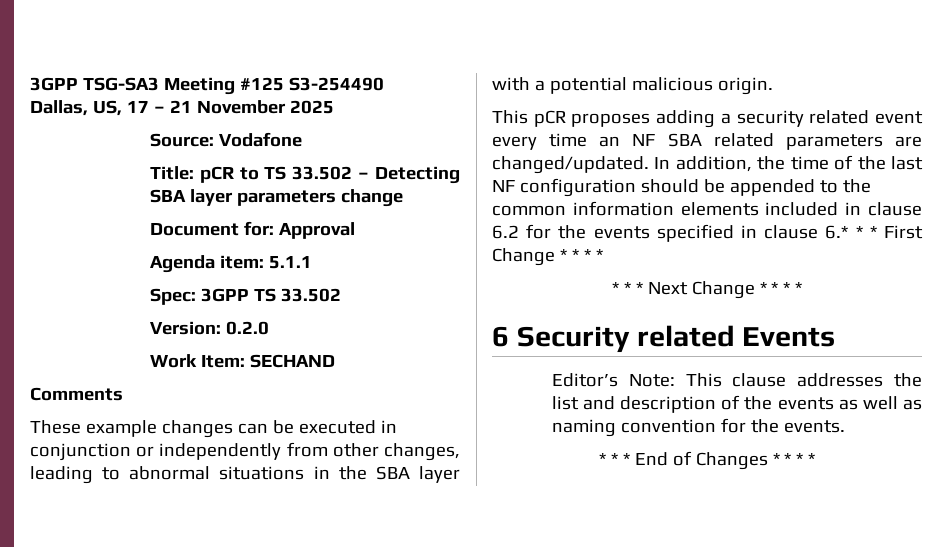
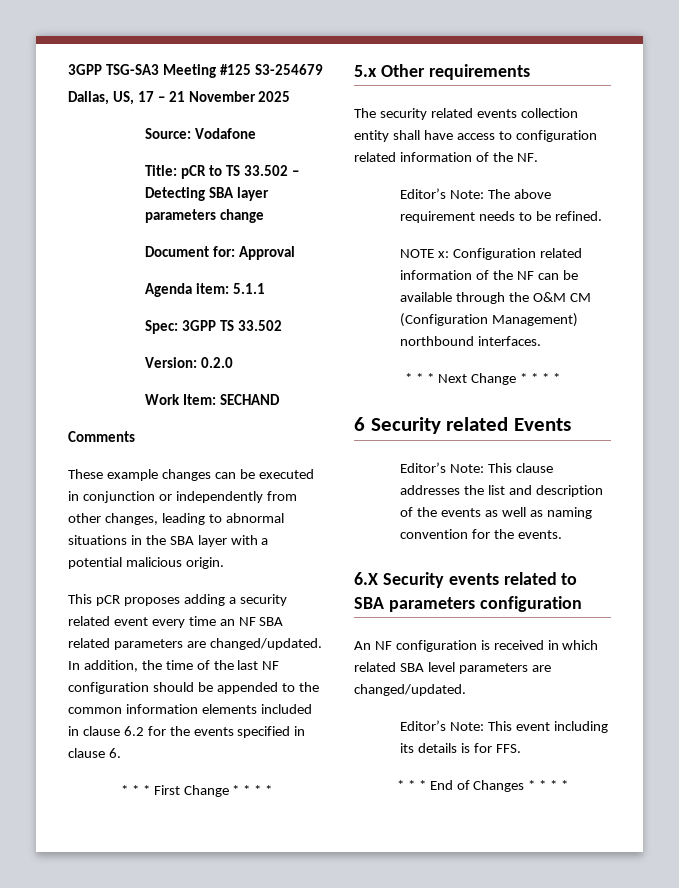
[288,77,384,91] S3-254490 -> [254,64,323,75] S3-254679
[825,225,849,239] 6.* -> [108,748,121,758] [120,785,128,795] 6. // *
(603, 255) none -> [354,64,530,80] [354,108,578,120] [354,130,597,142] [354,152,538,162] [400,188,552,199] [400,211,603,223] [400,248,583,260] [400,270,579,280] [400,292,592,304] [400,313,579,327] [400,336,542,346] // 5.x Other requirements // The security related events collection entity shall have access to configuration related information of the NF. // Editor’s Note: The above requirement needs to be refined. // NOTE x: Configuration related information of the NF can be available through the O&M CM (Configuration Management) northbound interfaces.
(845, 426) none -> [354,572,578,588] [354,596,582,612] [354,640,599,652] [354,662,551,674] [354,684,466,696] [400,720,609,733] [400,743,522,753] // 6.X Security events related to SBA parameters configuration // An NF configuration is received in which related SBA level parameters are changed/updated. // Editor’s Note: This event including its details is for FFS.

